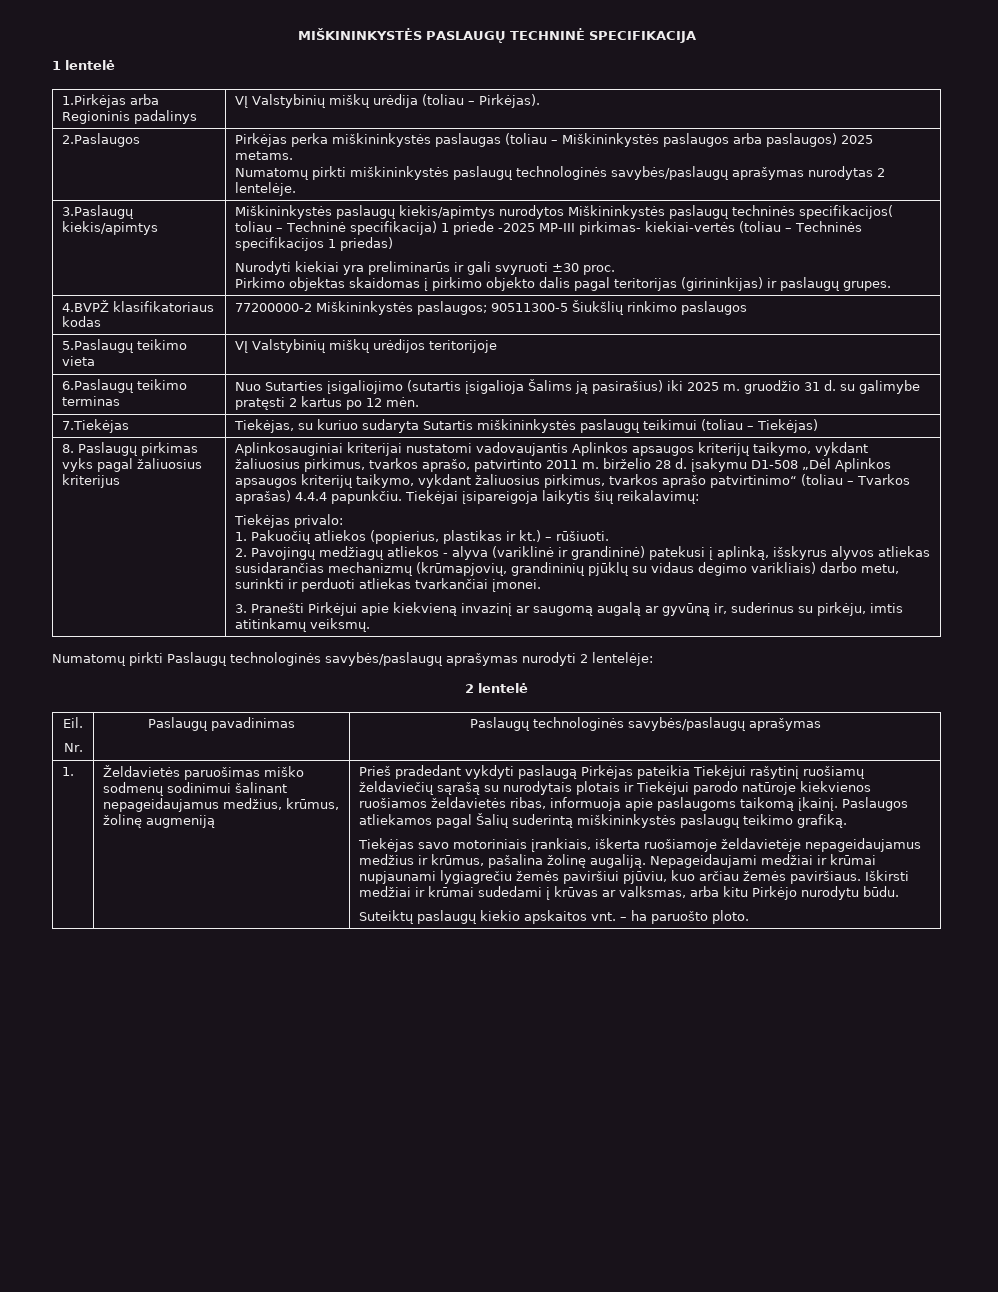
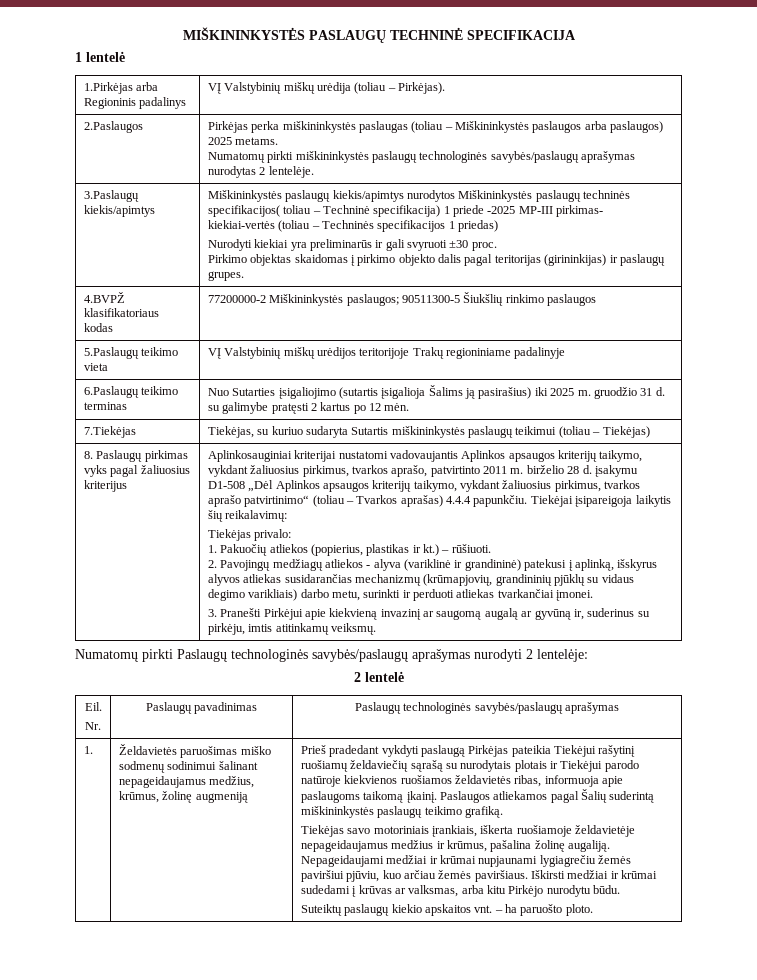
(498, 346) none -> [412,347,566,359] Trakų regioniniame padalinyje

